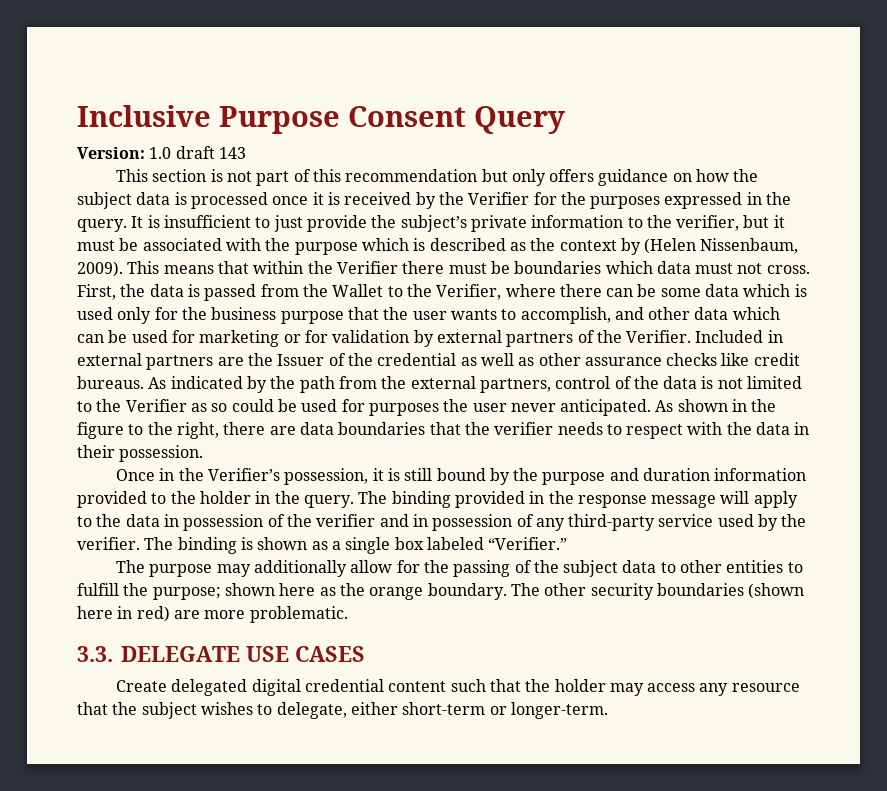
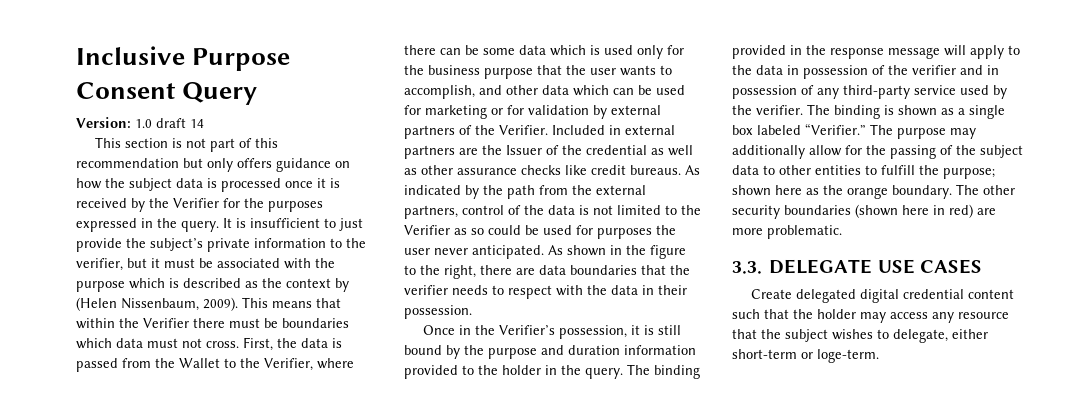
[218,147,246,159] 143 -> [190,119,204,128] 14
(568, 543) // -> (866, 129) none
[510,702,608,719] longer-term. -> [817,349,879,363] loge-term.

